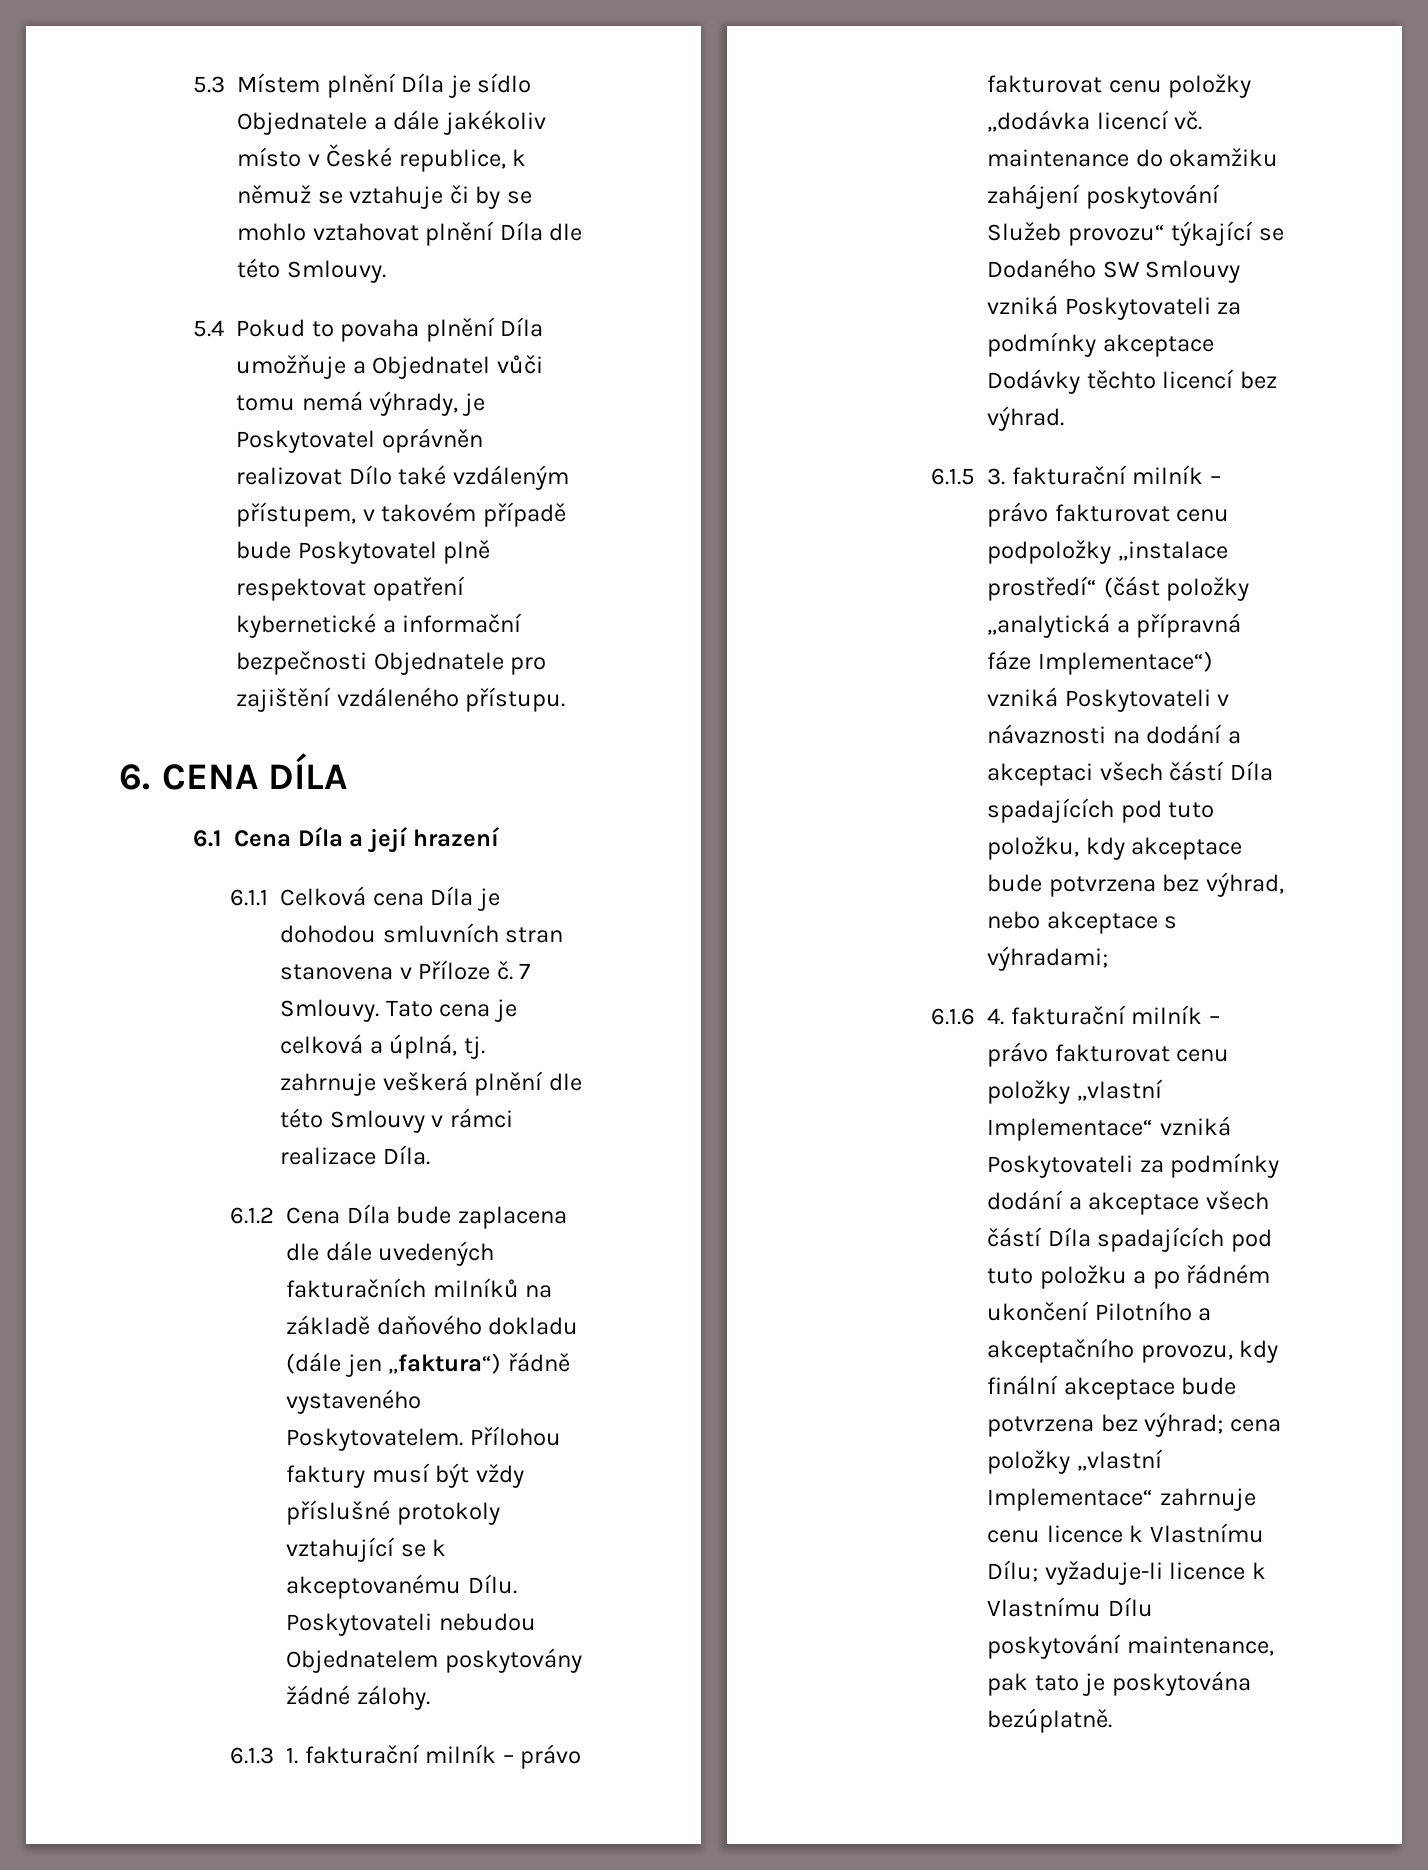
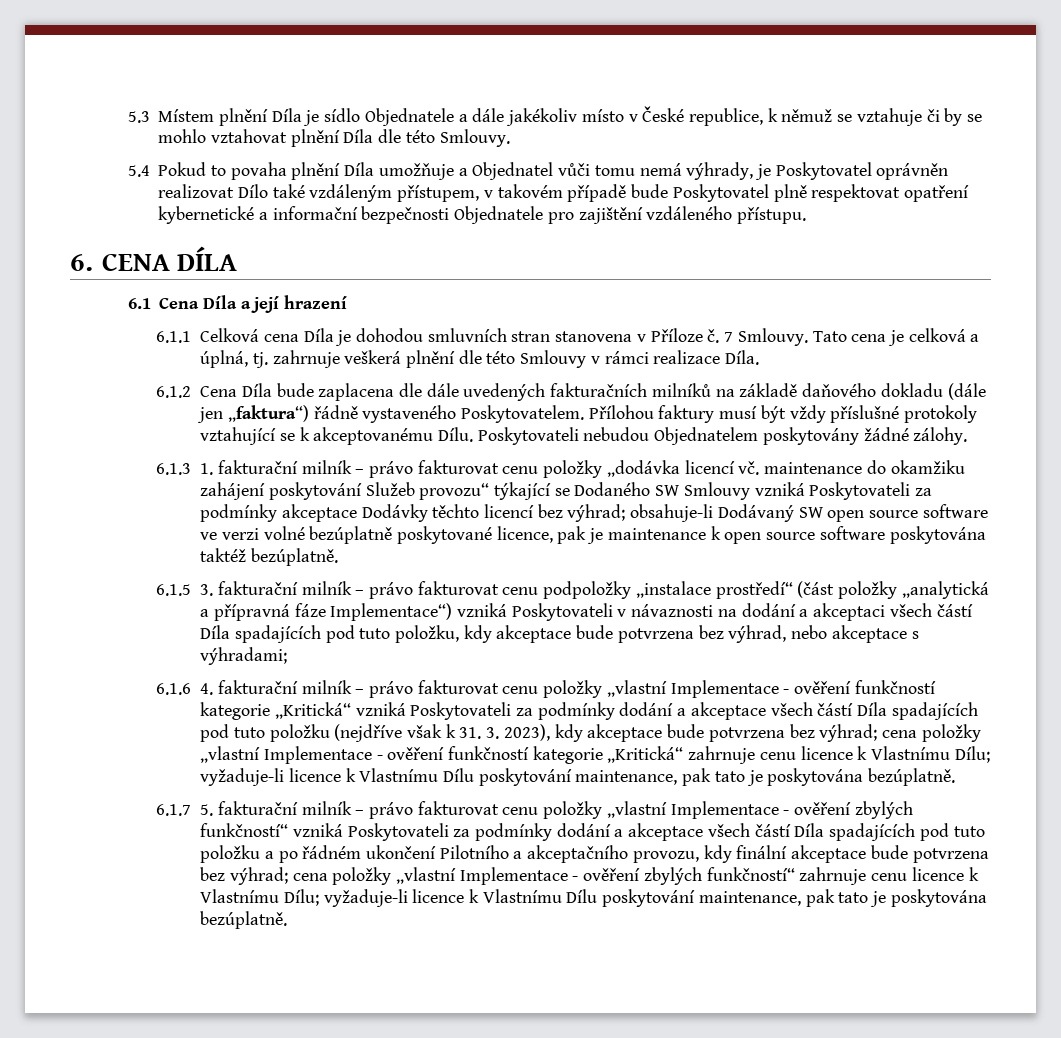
[987,406,1065,431] výhrad. -> [567,504,988,522] [200,526,986,544] [200,548,338,566] výhrad; obsahuje-li Dodávaný SW open source software ve verzi volné bezúplatně poskytované licence, pak je maintenance k open source software poskytována taktéž bezúplatně.
[987,1118,1154,1141] Implementace“ -> [670,680,936,698] [200,702,978,720] [200,724,981,742] [200,746,990,764] [200,768,956,786] [156,801,913,819] [200,823,289,837] Implementace - ověření funkčností kategorie „Kritická“ vzniká Poskytovateli za podmínky dodání a akceptace všech částí Díla spadajících pod tuto položku (nejdříve však k 31. 3. 2023), kdy akceptace bude potvrzena bez výhrad; cena položky „vlastní Implementace - ověření funkčností kategorie „Kritická“ zahrnuje cenu licence k Vlastnímu Dílu; vyžaduje-li licence k Vlastnímu Dílu poskytování maintenance, pak tato je poskytována bezúplatně. // 6.1.7 5. fakturační milník – právo fakturovat cenu položky „vlastní Implementace - ověření zbylých funkčností“
[987,1488,1154,1511] Implementace“ -> [459,867,795,885] Implementace - ověření zbylých funkčností“

